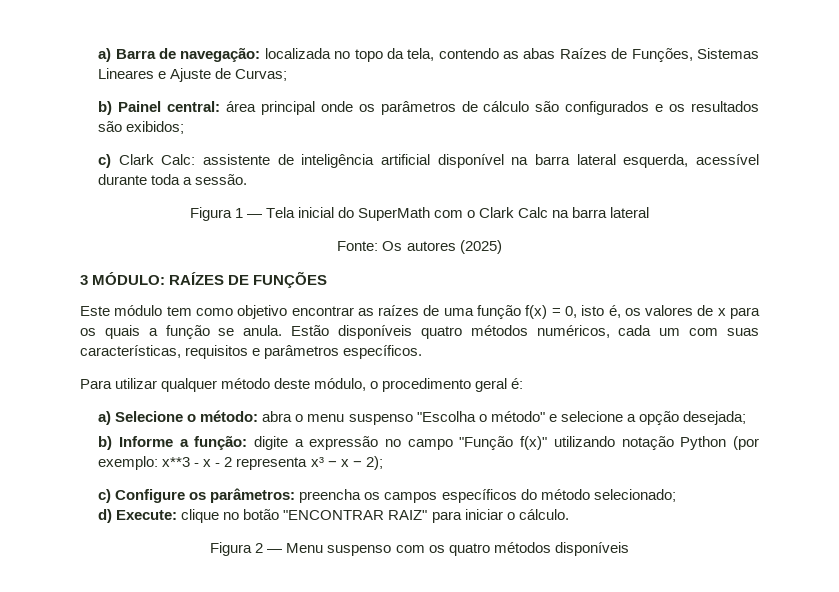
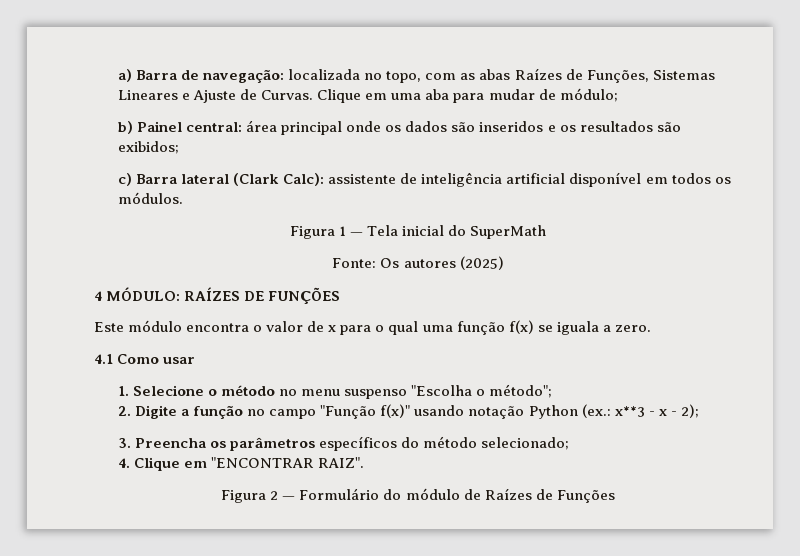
[354,48,499,62] topo da tela, contendo -> [386,71,457,83] topo, com
[235,69,288,81] Curvas; -> [261,88,618,103] Curvas. Clique em uma aba para mudar de módulo;
[380,101,650,115] parâmetros de cálculo são configurados -> [405,121,544,132] dados são inseridos
[118,154,196,165] Clark Calc: -> [136,173,325,186] Barra lateral (Clark Calc):
[511,154,759,168] [98,174,248,185] na barra lateral esquerda, acessível durante toda a sessão. -> [645,173,731,184] [118,192,184,204] em todos os módulos.
[434,207,650,218] com o Clark Calc na barra lateral -> (547, 232) none
[80,275,88,285] 3 -> [94,291,102,301] 4
[166,305,760,319] [80,325,760,339] [80,345,423,359] [80,378,524,392] [98,410,746,425] [98,435,379,450] tem como objetivo encontrar as raízes de uma função f(x) = 0, isto é, os valores de x para os quais a função se anula. Estão disponíveis quatro métodos numéricos, cada um com suas características, requisitos e parâmetros específicos. // Para utilizar qualquer método deste módulo, o procedimento geral é: // a) Selecione o método: abra o menu suspenso "Escolha o método" e selecione a opção desejada; // b) Informe a função: digite a expressão -> [186,320,651,335] [94,354,196,364] [118,384,553,399] [118,405,244,419] encontra o valor de x para o qual uma função f(x) se iguala a zero. // 4.1 Como usar // 1. Selecione o método no menu suspenso "Escolha o método"; // 2. Digite a função
[553,436,615,447] utilizando -> [414,405,465,416] usando
[733,436,760,450] [98,456,159,470] (por exemplo: -> [581,404,611,418] (ex.:
[224,456,383,470] [98,488,676,503] [98,509,569,523] [210,542,629,556] 2 representa x³ − x − 2); // c) Configure os parâmetros: preencha os campos específicos do método selecionado; // d) Execute: clique no botão "ENCONTRAR RAIZ" para iniciar o cálculo. // Figura 2 — Menu suspenso com os quatro métodos disponíveis -> [680,404,699,418] [118,436,570,451] [118,457,365,471] [221,488,615,503] 2); // 3. Preencha os parâmetros específicos do método selecionado; // 4. Clique em "ENCONTRAR RAIZ". // Figura 2 — Formulário do módulo de Raízes de Funções

